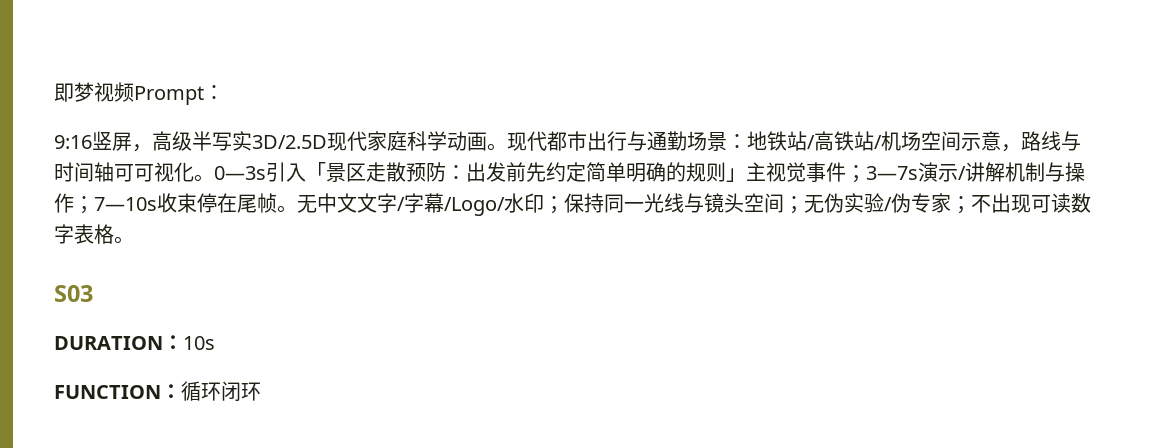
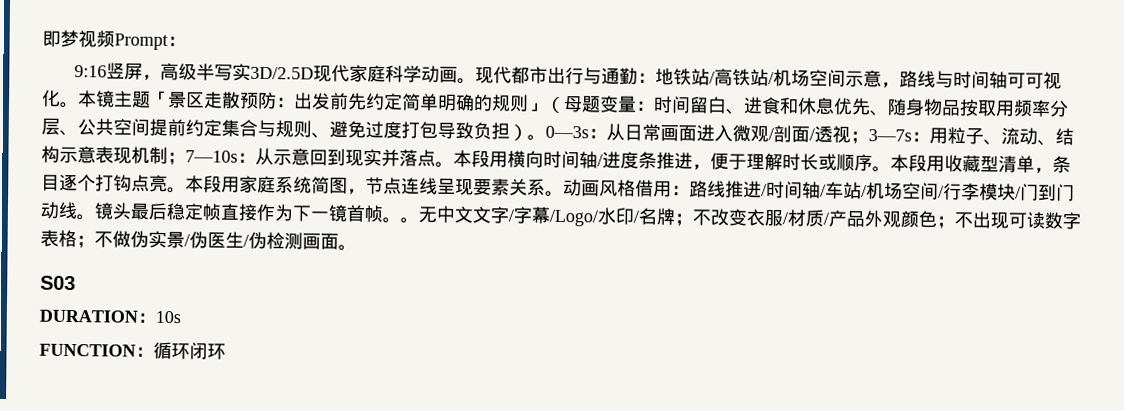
[687,131,727,151] 场景 -> (638, 76) none
[214,162,306,182] 0—3s引入 -> [77,90,151,108] 本镜主题
[746,162,1085,183] [54,193,277,214] 主视觉事件；3—7s演示/讲解机制与操作；7—10s收束停在尾帧 -> [545,95,1069,118] [41,117,1074,146] [41,145,1071,174] [41,173,1075,202] [40,201,401,224] （母题变量：时间留白、进食和休息优先、随身物品按取用频率分层、公共空间提前约定集合与规则、避免过度打包导致负担）。0—3s：从日常画面进入微观/剖面/透视；3—7s：用粒子、流动、结构示意表现机制；7—10s：从示意回到现实并落点。本段用横向时间轴/进度条推进，便于理解时长或顺序。本段用收藏型清单，条目逐个打钩点亮。本段用家庭系统简图，节点连线呈现要素关系。动画风格借用：路线推进/时间轴/车站/机场空间/行李模块/门到门动线。镜头最后稳定帧直接作为下一镜首帧。
[544,193,951,214] ；保持同一光线与镜头空间；无伪实验/伪专家 -> [633,207,937,228] /名牌；不改变衣服/材质/产品外观颜色
(114, 234) none -> [76,230,339,250] ；不做伪实景/伪医生/伪检测画面

